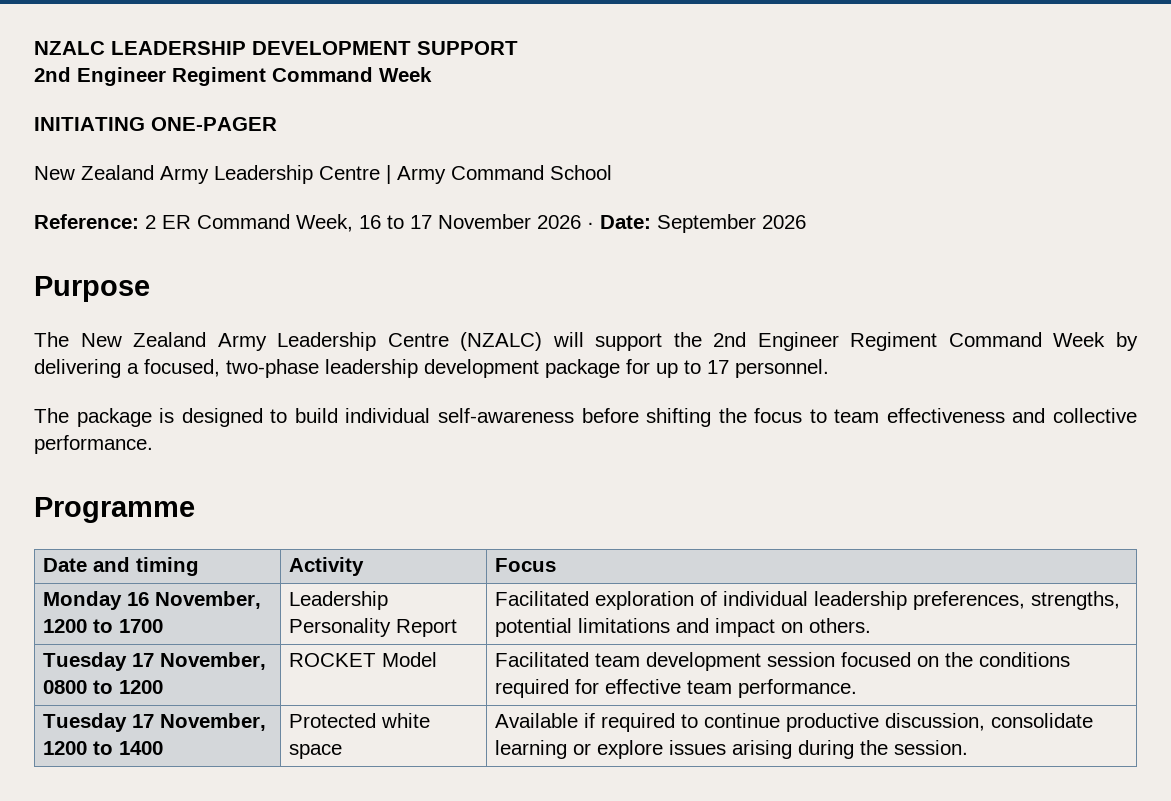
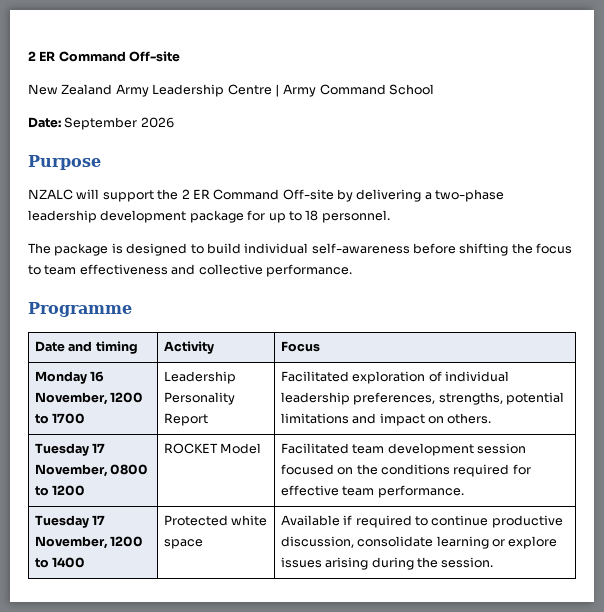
[34,41,518,55] [34,67,432,86] [34,117,277,131] NZALC LEADERSHIP DEVELOPMENT SUPPORT // 2nd Engineer Regiment Command Week // INITIATING ONE-PAGER -> [28,51,181,62] 2 ER Command Off-site
[34,214,806,233] [34,276,150,302] [34,332,1106,351] Reference: 2 ER Command Week, 16 to 17 November 2026 · Date: September 2026 // Purpose // The New Zealand Army Leadership Centre (NZALC) will support the 2nd Engineer Regiment Command Week -> [28,117,174,130] [28,155,101,170] [28,189,334,202] Date: September 2026 // Purpose // NZALC will support the 2 ER Command Off-site
[144,359,220,377] focused, -> (432, 196) none
[707,360,729,374] 17 -> [305,210,319,221] 18

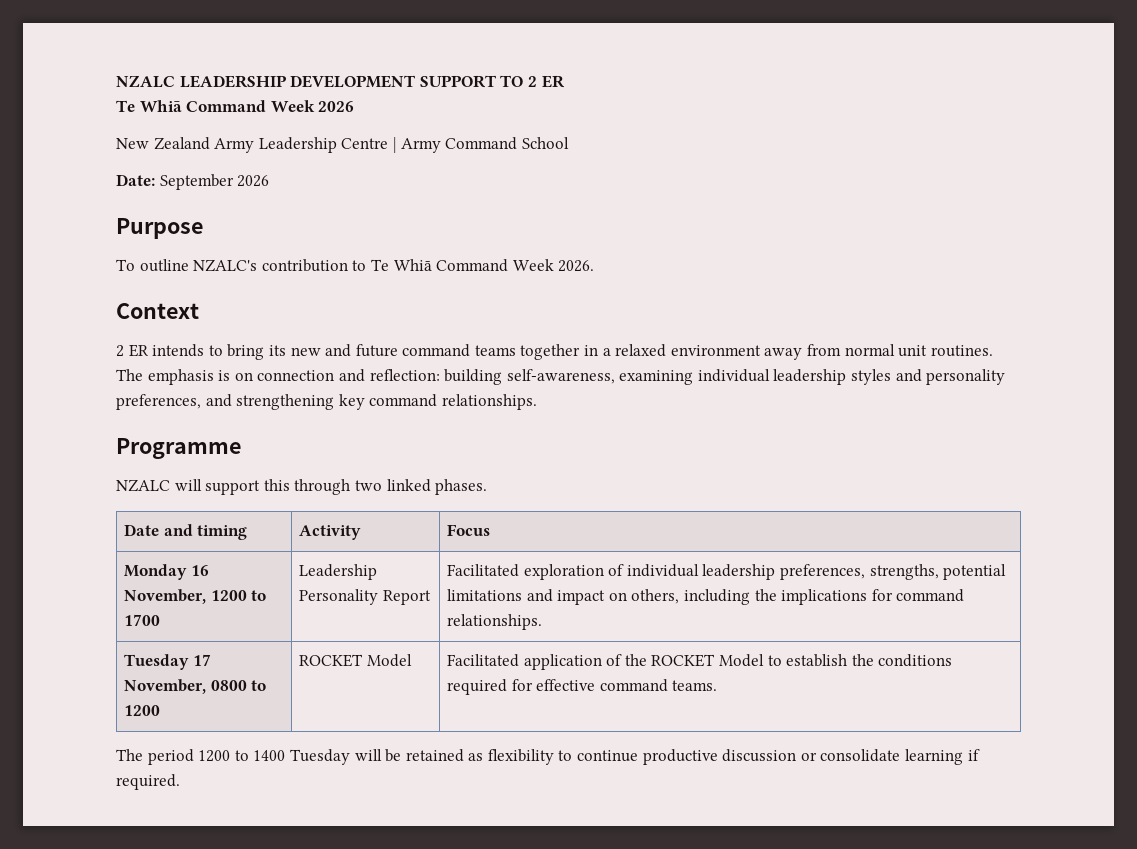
[28,51,181,62] 2 ER Command Off-site -> [116,75,565,88] [116,100,355,112] NZALC LEADERSHIP DEVELOPMENT SUPPORT TO 2 ER // Te Whiā Command Week 2026
[28,189,505,202] [28,210,390,223] [28,243,573,256] [28,264,352,277] [28,302,132,317] NZALC will support the 2 ER Command Off-site by delivering a two-phase leadership development package for up to 18 personnel. // The package is designed to build individual self-awareness before shifting the focus to team effectiveness and collective performance. // Programme -> [116,259,595,272] [116,303,199,319] [116,344,993,360] [116,369,1006,385] [116,394,537,410] [116,438,241,459] [116,479,488,495] To outline NZALC's contribution to Te Whiā Command Week 2026. // Context // 2 ER intends to bring its new and future command teams together in a relaxed environment away from normal unit routines. The emphasis is on connection and reflection: building self-awareness, examining individual leadership styles and personality preferences, and strengthening key command relationships. // Programme // NZALC will support this through two linked phases.
[447,413,492,424] others. -> [631,589,965,605] [446,614,542,630] others, including the implications for command relationships.
[352,443,527,456] [280,464,354,475] team development session focused on -> [523,654,848,670] application of the ROCKET Model to establish
[342,485,464,498] [34,515,106,528] [34,536,144,549] [34,557,86,568] [163,515,268,526] [163,539,203,549] [280,515,563,528] [280,536,558,549] [280,557,494,570] team performance. // Tuesday 17 November, 1200 to 1400 | Protected white space | Available if required to continue productive discussion, consolidate learning or explore issues arising during the session. -> [599,679,718,692] [116,749,980,765] [116,774,180,790] command teams. // The period 1200 to 1400 Tuesday will be retained as flexibility to continue productive discussion or consolidate learning if required.

